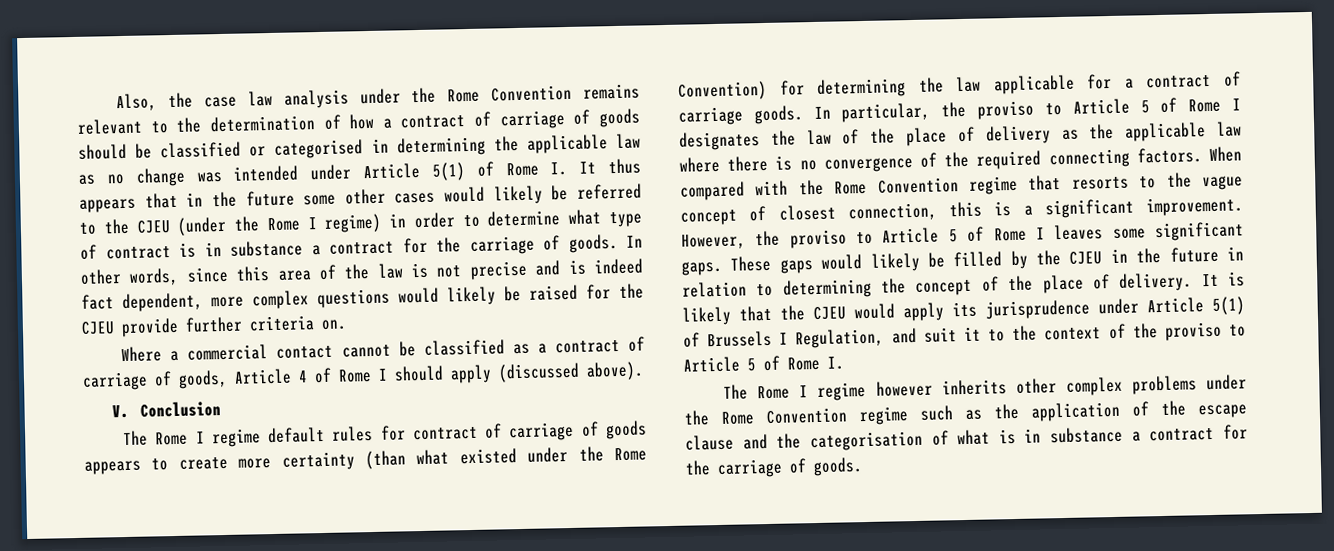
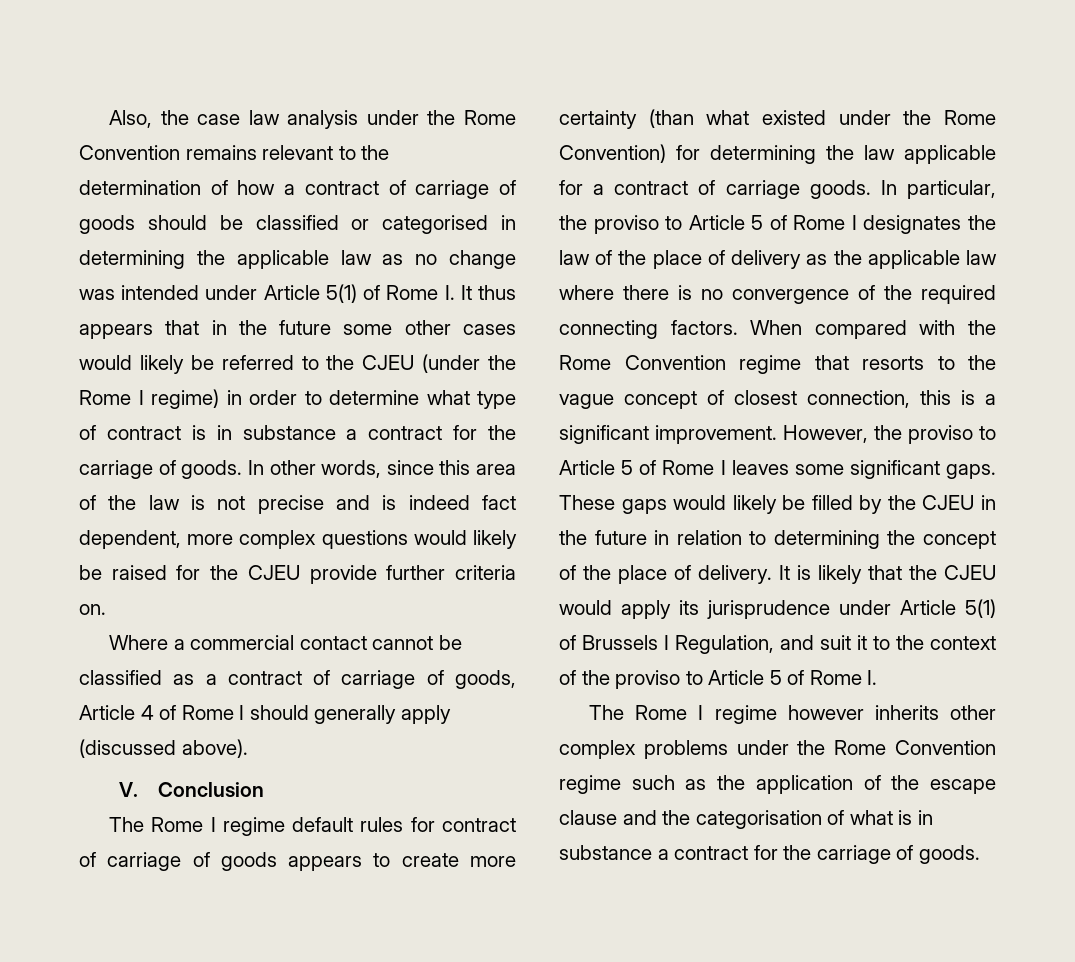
(444, 373) none -> [314,705,397,724] generally

